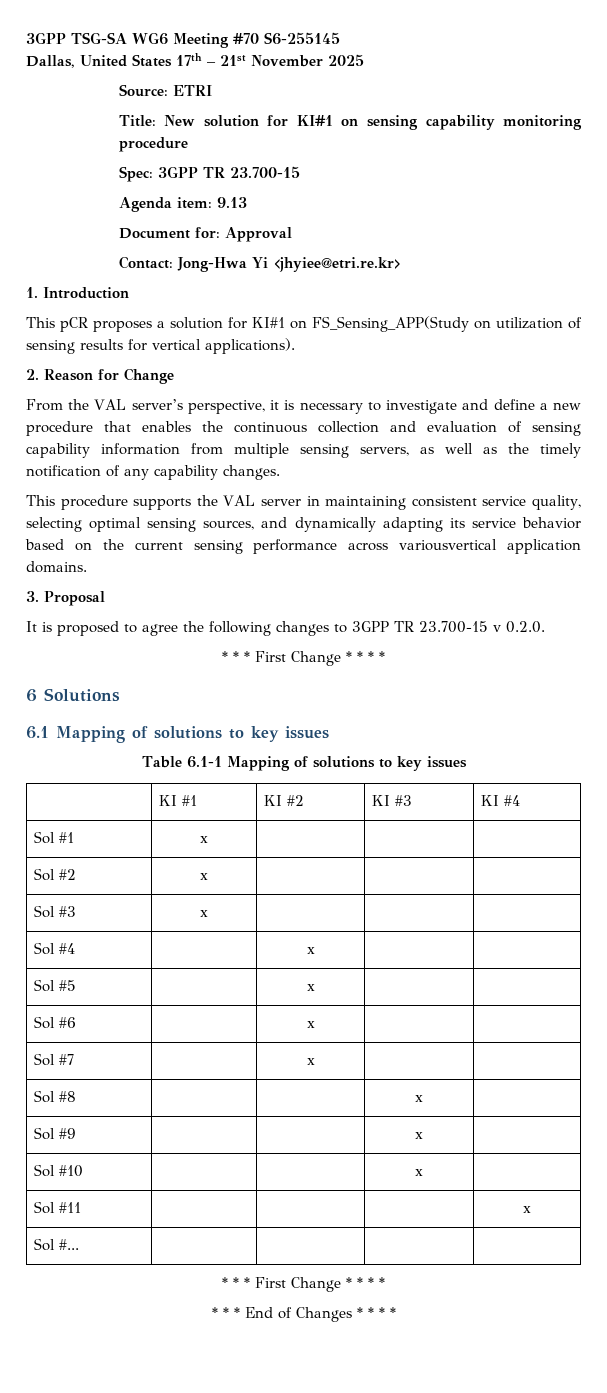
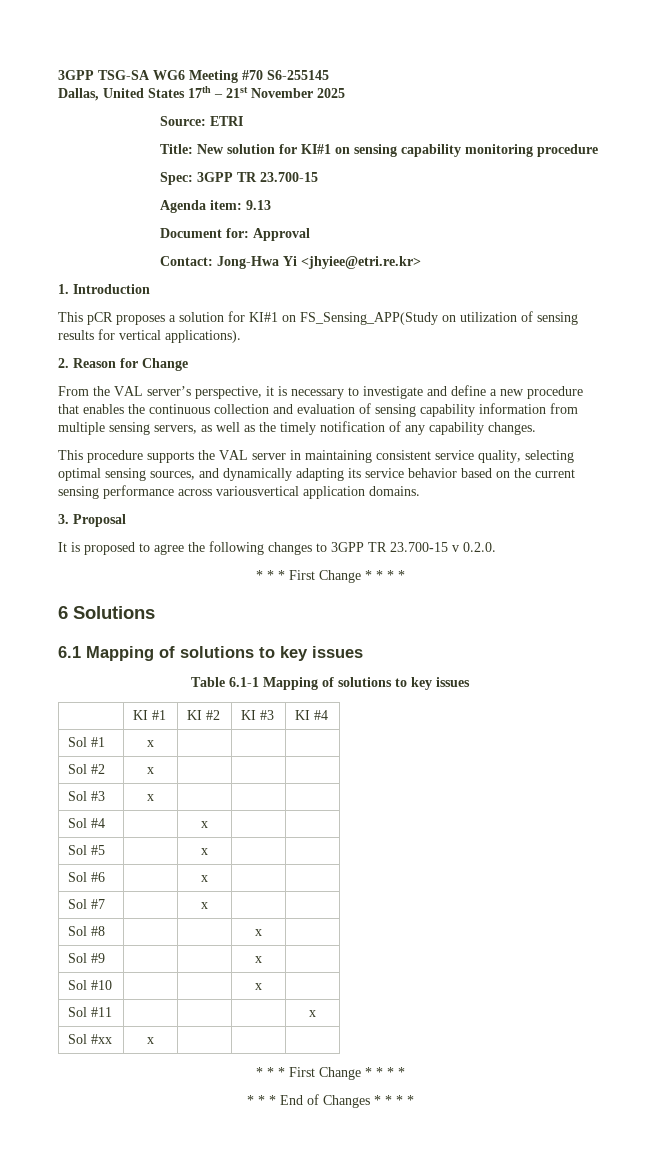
[58,1239,79,1250] #... | -> [90,1034,112,1044] [147,1037,154,1044] #xx | x

